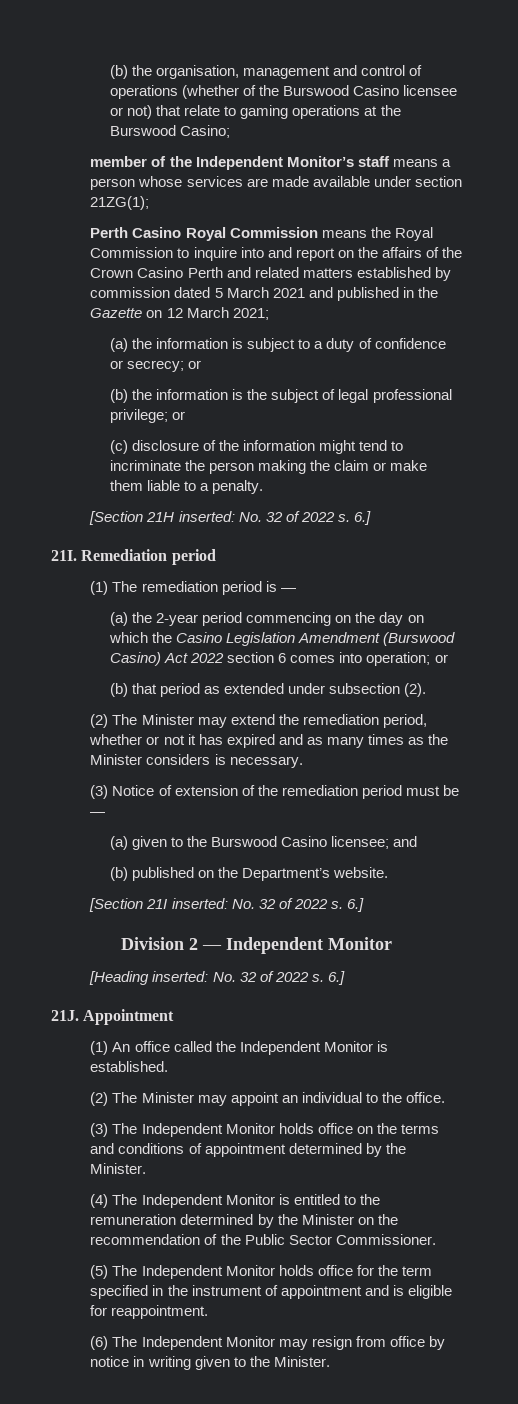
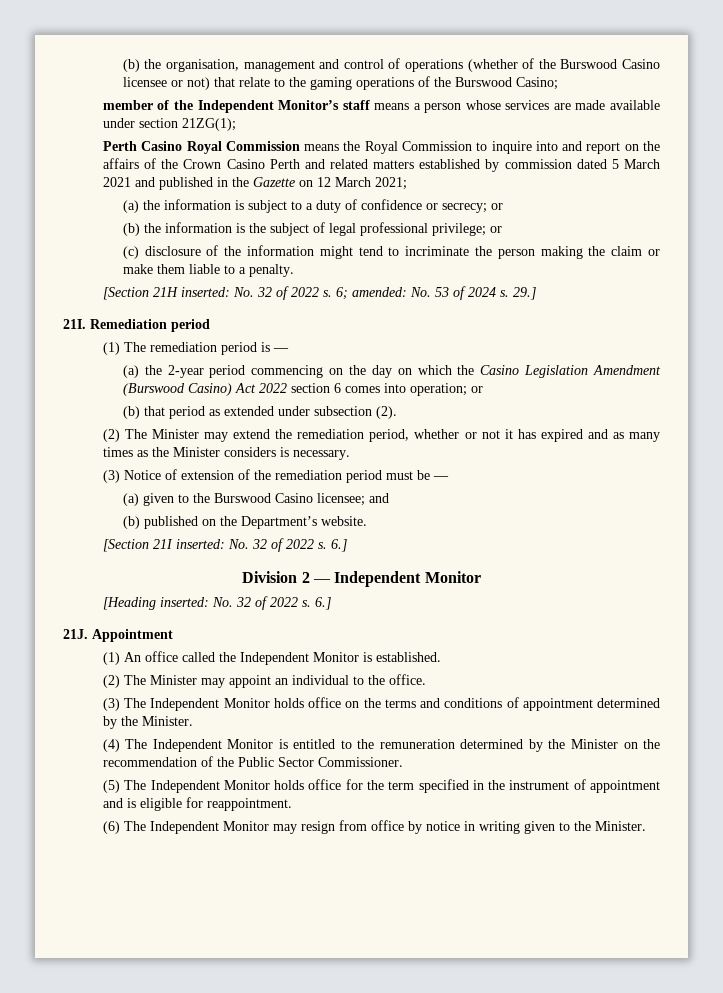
(237, 111) none -> [288,77,306,87] the
[364,106,378,116] at -> [417,76,430,87] of
[353,511,371,525] 6.] -> [335,286,536,300] 6; amended: No. 53 of 2024 s. 29.]

